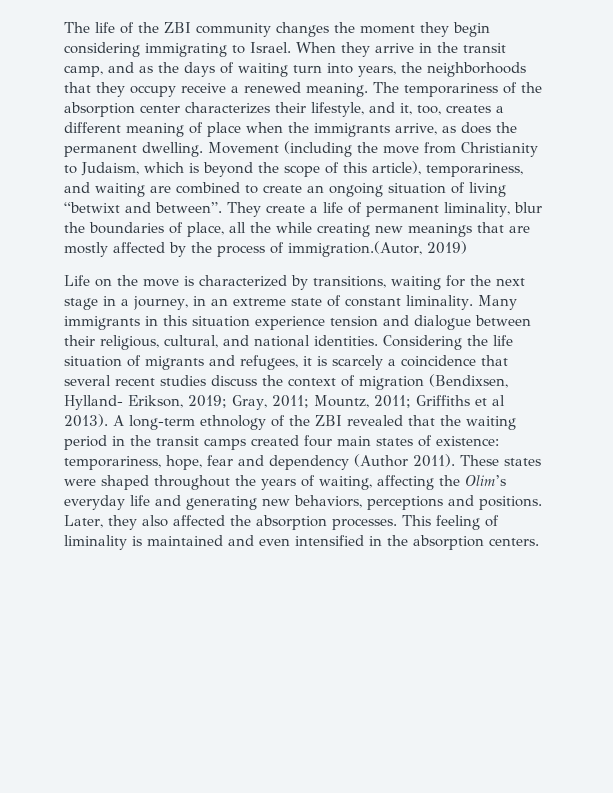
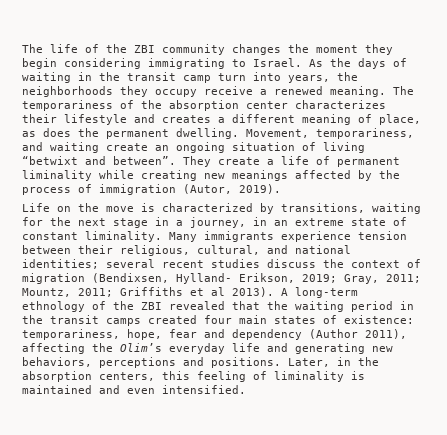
[296,42,506,57] [64,62,288,77] When they arrive in the transit camp, and as the days of waiting -> [309,58,407,69] [22,72,211,83] As the days of waiting in the transit camp
[64,82,91,93] that -> (113, 91) none
[311,102,441,117] lifestyle, and it, too, -> [64,114,155,125] lifestyle and
[207,122,437,137] place when the immigrants arrive, -> [379,114,421,125] place,
[208,141,538,157] [64,161,523,177] [64,182,258,197] Movement (including the move from Christianity to Judaism, which is beyond the scope of this article), temporariness, and waiting are combined to -> [246,128,414,139] [22,142,99,153] Movement, temporariness, and waiting
[444,202,542,217] [64,222,271,237] liminality, blur the boundaries of place, all the -> [22,170,92,181] liminality
[477,222,530,233] [64,242,108,257] that are mostly -> (288, 175) none
[288,241,467,257] immigration.(Autor, 2019) -> [99,184,281,195] immigration (Autor, 2019).
[145,315,471,330] in this situation experience tension and dialogue -> [281,231,407,242] experience tension
[314,335,513,350] [64,355,508,370] identities. Considering the life situation of migrants and refugees, it is scarcely a coincidence that -> [22,259,99,269] identities;
[413,454,541,467] [64,475,372,490] 2011). These states were shaped throughout the years of waiting, -> [365,329,407,339] 2011),
[108,515,431,530] they also affected the absorption processes. This -> [337,357,379,366] [22,371,190,382] in the absorption centers, this
[295,535,539,550] intensified in the absorption centers. -> [162,385,246,394] intensified.

